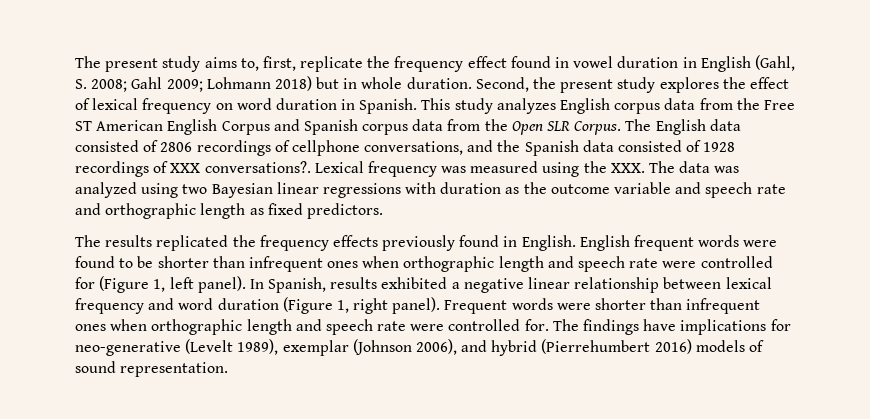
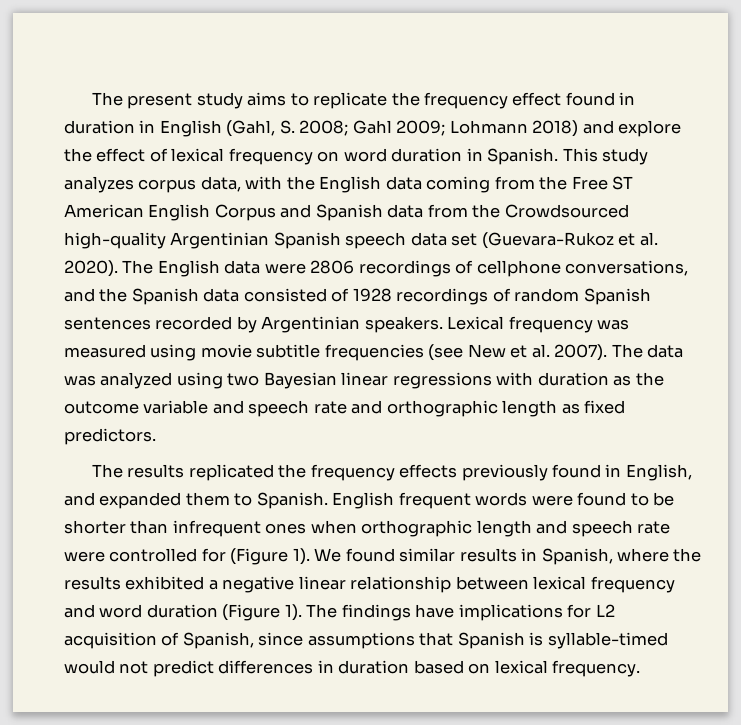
[240,56,296,71] to, first, -> [290,93,309,106] to
[573,56,614,68] vowel -> (636, 98) none
[316,77,719,93] but in whole duration. Second, the present study explores -> [582,120,682,137] and explore
[560,98,696,114] English corpus data -> [138,176,491,193] corpus data, with the English data coming
[362,119,622,135] corpus data from the Open SLR Corpus. -> [387,204,629,218] [64,232,658,249] [64,260,118,277] data from the Crowdsourced high-quality Argentinian Spanish speech data set (Guevara-Rukoz et al. 2020).
[75,140,159,152] consisted of -> [264,263,306,274] were
[170,161,311,173] XXX conversations?. -> [514,288,651,305] [64,316,443,333] random Spanish sentences recorded by Argentinian speakers.
[583,161,645,173] the XXX. -> [200,344,608,361] movie subtitle frequencies (see New et al. 2007).
[521,235,576,251] English. -> [625,464,692,481] [64,492,328,509] English, and expanded them to Spanish.
[153,276,327,293] 1, left panel). In Spanish, -> [292,548,702,565] 1). We found similar results in Spanish, where the
[336,297,761,314] [75,319,549,335] 1, right panel). Frequent words were shorter than infrequent ones when orthographic length and speech rate were controlled for. -> [284,604,302,621] 1).
[75,339,765,356] [75,361,229,377] neo-generative (Levelt 1989), exemplar (Johnson 2006), and hybrid (Pierrehumbert 2016) models of sound representation. -> [595,604,615,617] [64,632,668,649] [64,660,641,677] L2 acquisition of Spanish, since assumptions that Spanish is syllable-timed would not predict differences in duration based on lexical frequency.

